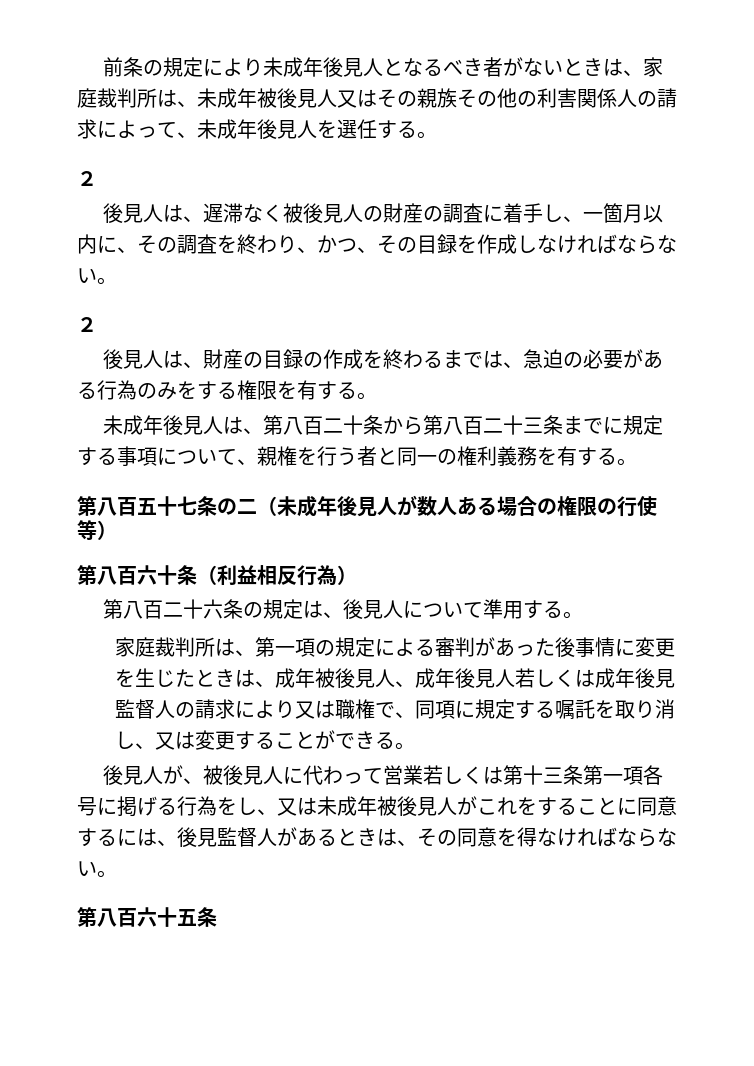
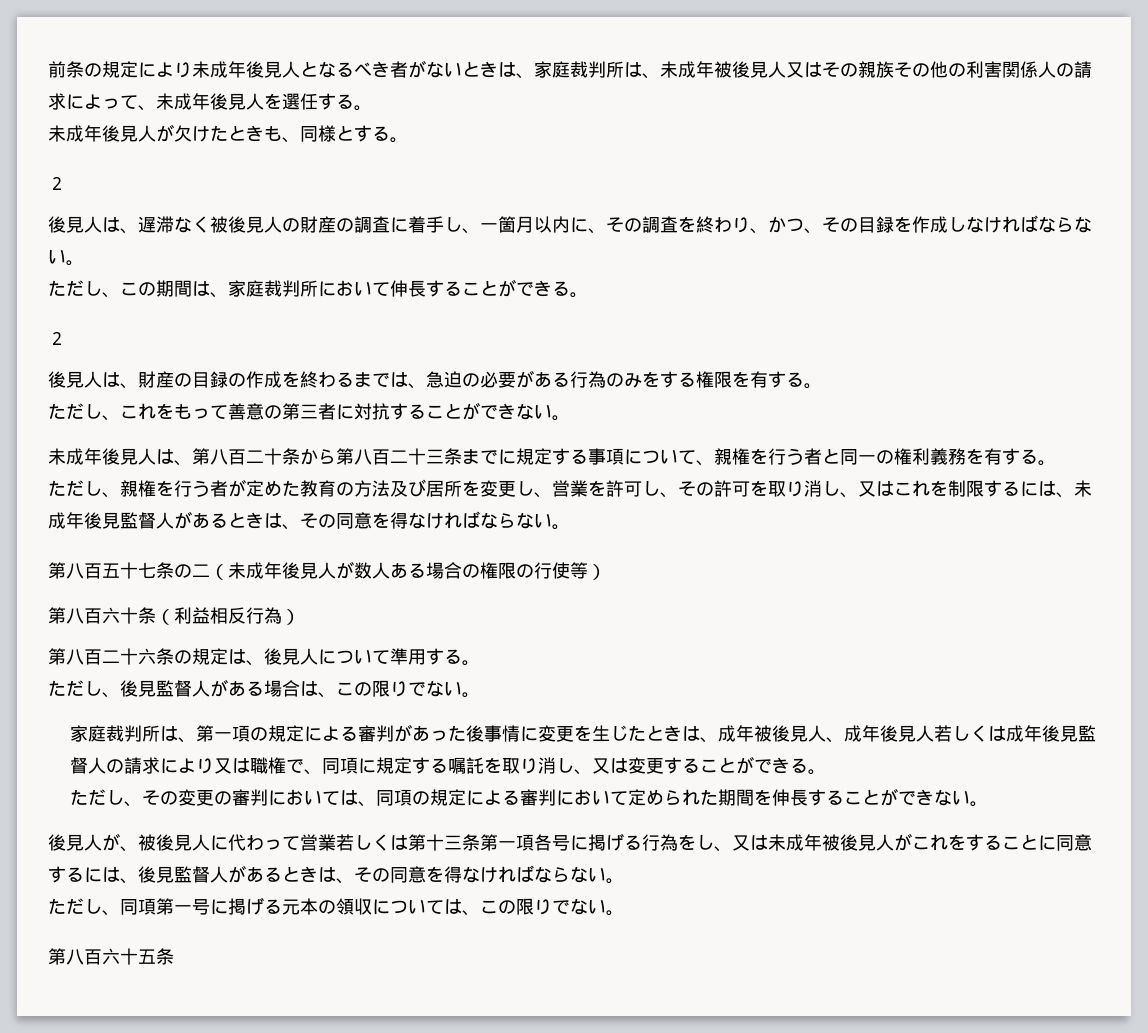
(437, 135) none -> [48,124,408,143] // 未成年後見人が欠けたときも、同様とする。
(117, 281) none -> [48,279,588,298] // ただし、この期間は、家庭裁判所において伸長することができる。
(377, 396) none -> [48,402,570,421] // ただし、これをもって善意の第三者に対抗することができない。
(637, 462) none -> [48,479,1092,498] [48,511,570,530] // ただし、親権を行う者が定めた教育の方法及び居所を変更し、営業を許可し、その許可を取り消し、又はこれを制限するには、未成年後見監督人があるときは、その同意を得なければならない。
(584, 615) none -> [48,679,480,698] // ただし、後見監督人がある場合は、この限りでない。
(415, 746) none -> [69,788,988,807] // ただし、その変更の審判においては、同項の規定による審判において定められた期間を伸長することができない。
(117, 874) none -> [48,897,624,916] // ただし、同項第一号に掲げる元本の領収については、この限りでない。

